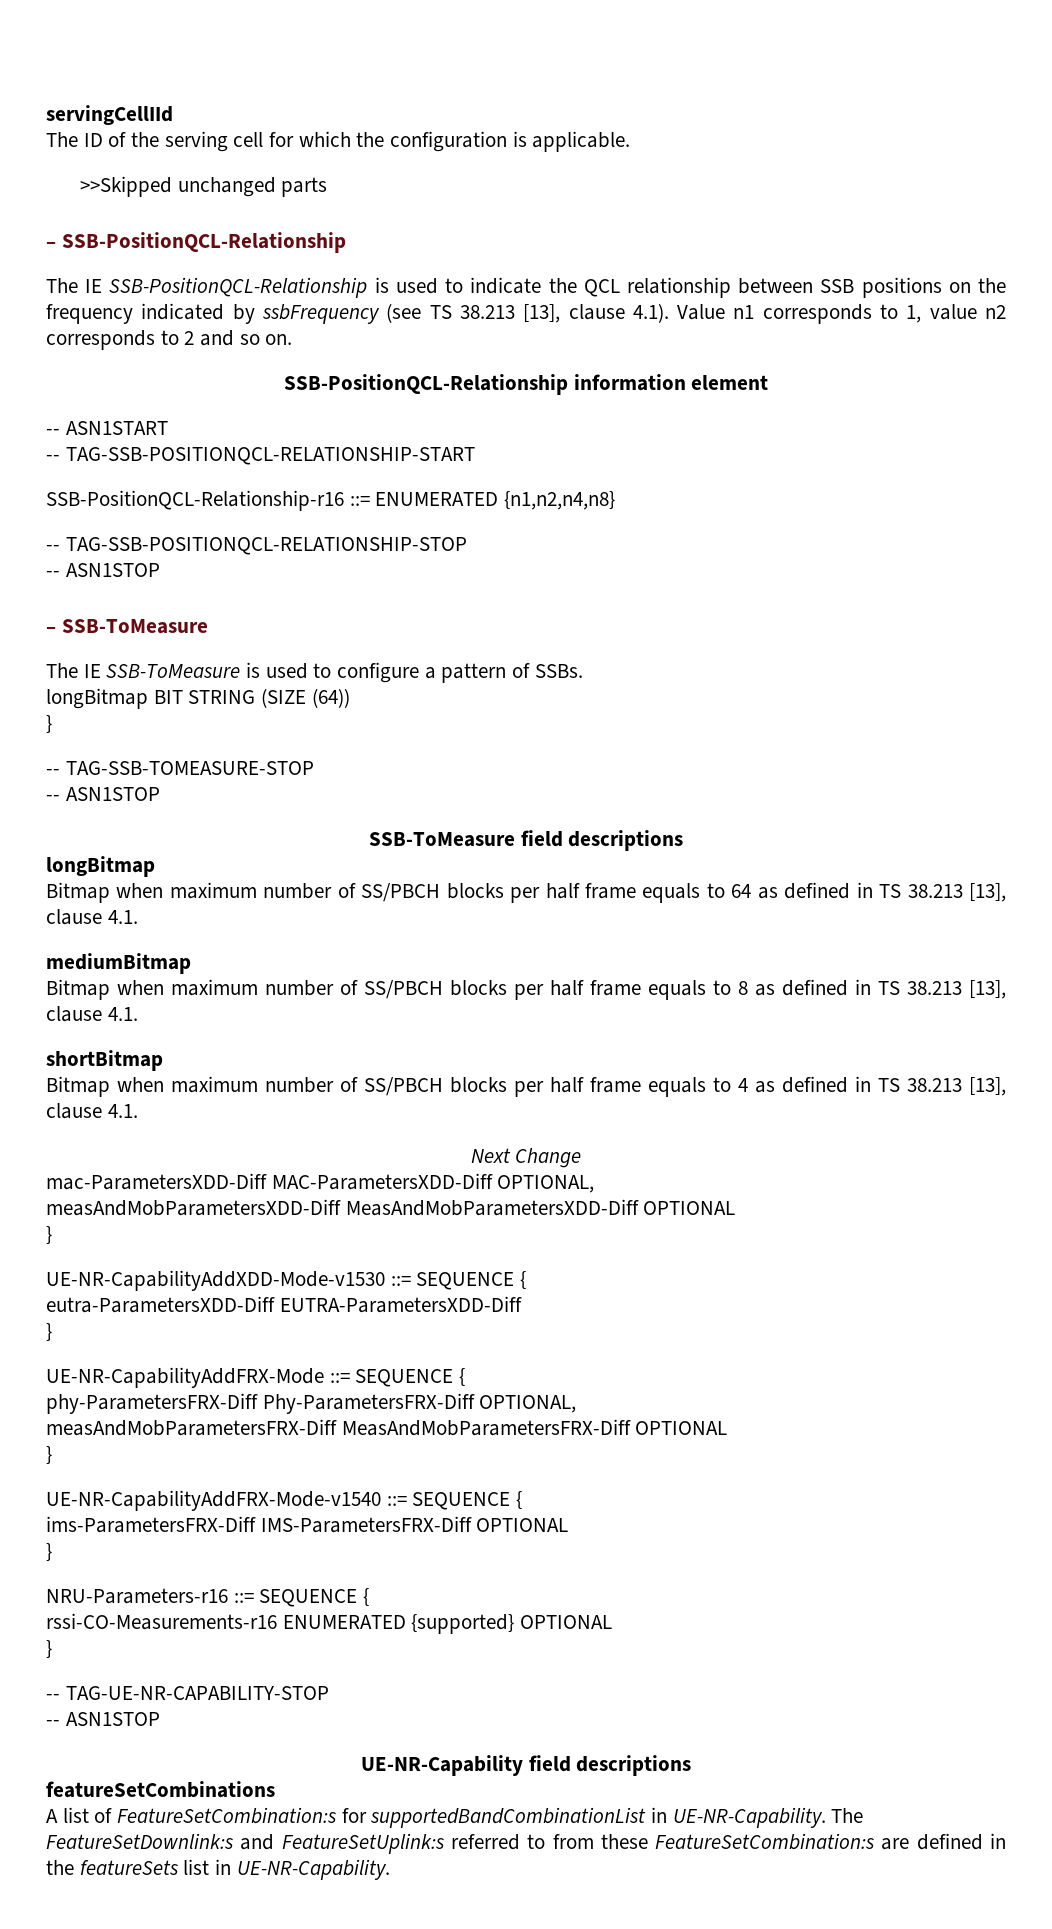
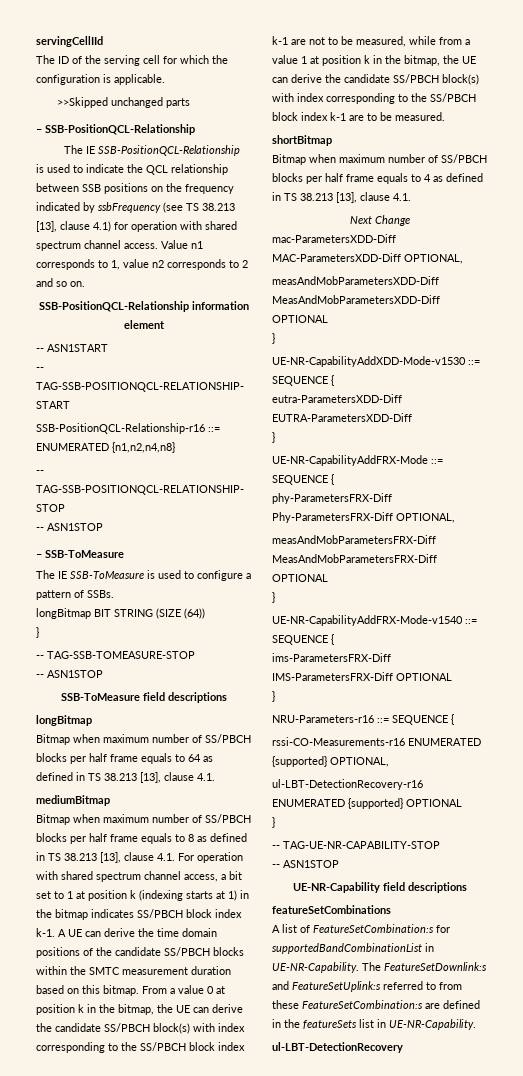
[632,303,669,323] 4.1). -> [93,221,237,232] [36,240,158,251] 4.1) for operation with shared spectrum channel access.
(138, 1014) none -> [178,852,243,863] [36,871,242,882] [36,890,249,901] [36,909,242,920] [36,928,217,937] [36,947,244,958] [36,966,231,975] [36,985,225,996] [36,1004,243,1015] [36,1023,245,1034] [36,1042,245,1053] [272,36,470,47] [272,55,476,66] [272,74,479,85] [272,93,476,104] [272,112,445,121] For operation with shared spectrum channel access, a bit set to 1 at position k (indexing starts at 1) in the bitmap indicates SS/PBCH block index k-1. A UE can derive the time domain positions of the candidate SS/PBCH blocks within the SMTC measurement duration based on this bitmap. From a value 0 at position k in the bitmap, the UE can derive the candidate SS/PBCH block(s) with index corresponding to the SS/PBCH block index k-1 are not to be measured, while from a value 1 at position k in the bitmap, the UE can derive the candidate SS/PBCH block(s) with index corresponding to the SS/PBCH block index k-1 are to be measured.
(515, 1624) none -> [330,757,389,767] [272,779,423,790] [272,798,403,809] OPTIONAL, // ul-LBT-DetectionRecovery-r16 ENUMERATED {supported}
(390, 1869) none -> [272,1042,403,1053] // ul-LBT-DetectionRecovery

